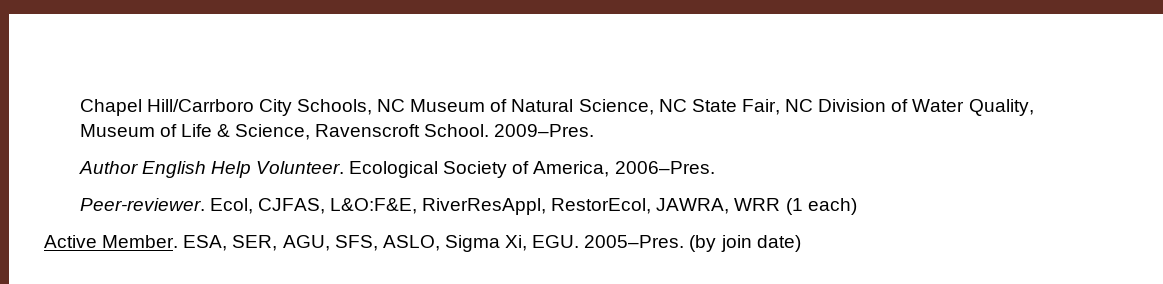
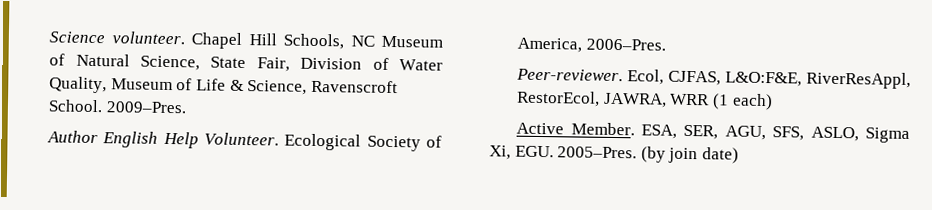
[79,99,292,116] Chapel Hill/Carrboro City -> [49,31,277,49] Science volunteer. Chapel Hill
[658,99,687,112] NC -> (200, 63) none
[785,99,814,112] NC -> (290, 64) none

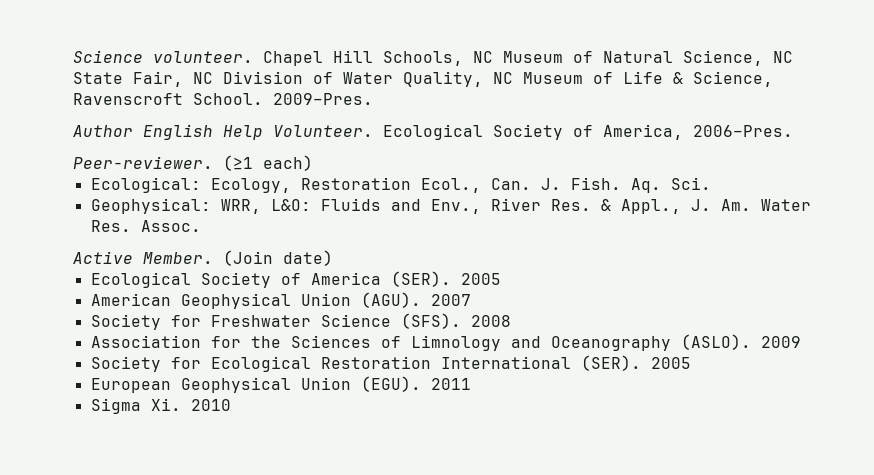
(200, 63) none -> [773,51,794,63] NC
(290, 64) none -> [193,72,214,84] NC
(108, 85) none -> [493,72,514,84] NC
[627,69,911,89] [516,90,773,111] [516,122,910,143] [489,145,739,164] Ecol, CJFAS, L&O:F&E, RiverResAppl, RestorEcol, JAWRA, WRR (1 each) // Active Member. ESA, SER, AGU, SFS, ASLO, Sigma Xi, EGU. 2005–Pres. (by join date) -> [223,155,314,171] [90,177,711,193] [90,198,811,214] [90,220,201,232] [73,250,334,266] [90,271,501,288] [90,292,471,309] [90,313,511,330] [90,334,801,351] [90,355,691,372] [90,376,471,393] [90,398,231,414] (≥1 each) // Ecological: Ecology, Restoration Ecol., Can. J. Fish. Aq. Sci. // Geophysical: WRR, L&O: Fluids and Env., River Res. & Appl., J. Am. Water Res. Assoc. // Active Member. (Join date) // Ecological Society of America (SER). 2005 // American Geophysical Union (AGU). 2007 // Society for Freshwater Science (SFS). 2008 // Association for the Sciences of Limnology and Oceanography (ASLO). 2009 // Society for Ecological Restoration International (SER). 2005 // European Geophysical Union (EGU). 2011 // Sigma Xi. 2010

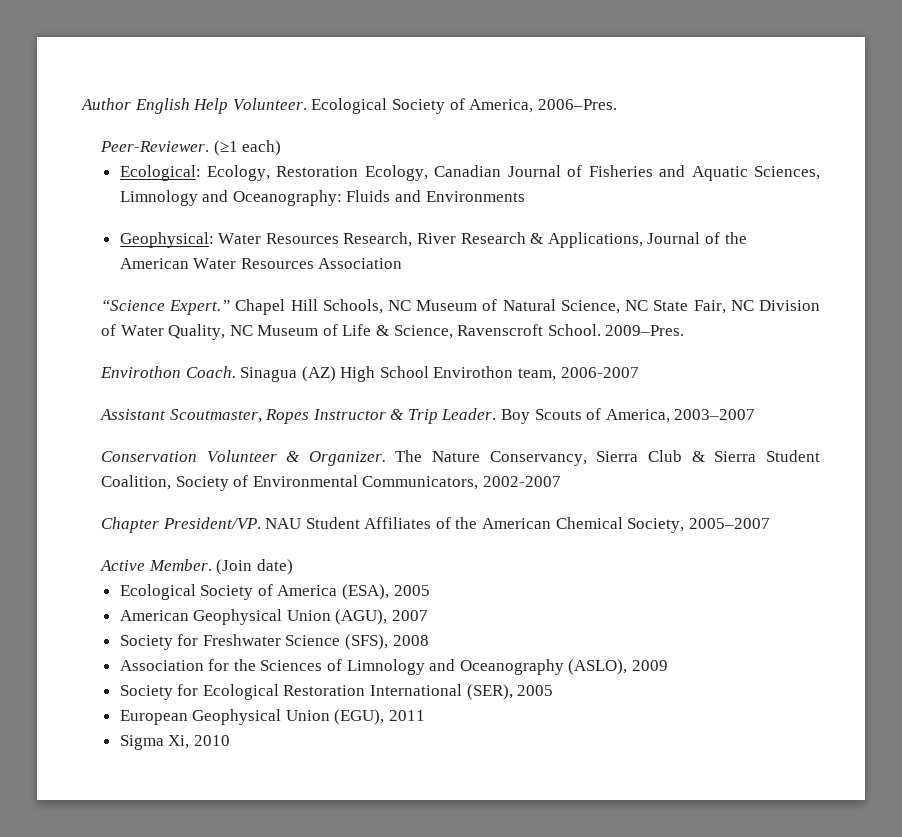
[73,50,254,63] Science volunteer. -> [81,98,617,114] [99,140,282,156] [119,165,821,181] [119,190,525,206] [119,232,747,248] [119,258,403,269] [100,299,231,315] Author English Help Volunteer. Ecological Society of America, 2006–Pres. // Peer-Reviewer. (≥1 each) // Ecological: Ecology, Restoration Ecology, Canadian Journal of Fisheries and Aquatic Sciences, Limnology and Oceanography: Fluids and Environments // Geophysical: Water Resources Research, River Research & Applications, Journal of the American Water Resources Association // “Science Expert.”
[73,124,794,140] [73,155,314,171] [90,177,711,193] [90,198,811,214] [90,220,201,232] Author English Help Volunteer. Ecological Society of America, 2006–Pres. // Peer-reviewer. (≥1 each) // Ecological: Ecology, Restoration Ecol., Can. J. Fish. Aq. Sci. // Geophysical: WRR, L&O: Fluids and Env., River Res. & Appl., J. Am. Water Res. Assoc. -> [99,366,639,382] [99,408,756,424] [100,450,820,466] [100,475,561,491] [100,517,770,533] Envirothon Coach. Sinagua (AZ) High School Envirothon team, 2006-2007 // Assistant Scoutmaster, Ropes Instructor & Trip Leader. Boy Scouts of America, 2003–2007 // Conservation Volunteer & Organizer. The Nature Conservancy, Sierra Club & Sierra Student Coalition, Society of Environmental Communicators, 2002-2007 // Chapter President/VP. NAU Student Affiliates of the American Chemical Society, 2005–2007
[390,271,451,287] (SER). -> [341,584,389,600] (ESA),
[360,292,421,308] (AGU). -> [335,609,388,625] (AGU),
[400,313,461,329] (SFS). -> [344,634,388,650] (SFS),
[680,334,751,350] (ASLO). -> [568,659,628,675] (ASLO),
[580,355,641,371] (SER). -> [466,684,513,700] (SER),
[360,376,421,392] (EGU). -> [334,709,385,725] (EGU),
[150,398,181,411] Xi. -> [168,735,190,749] Xi,

